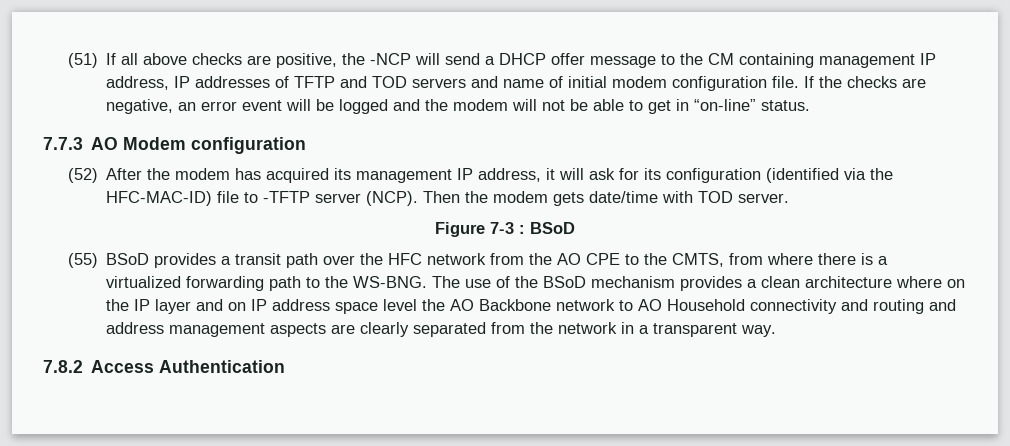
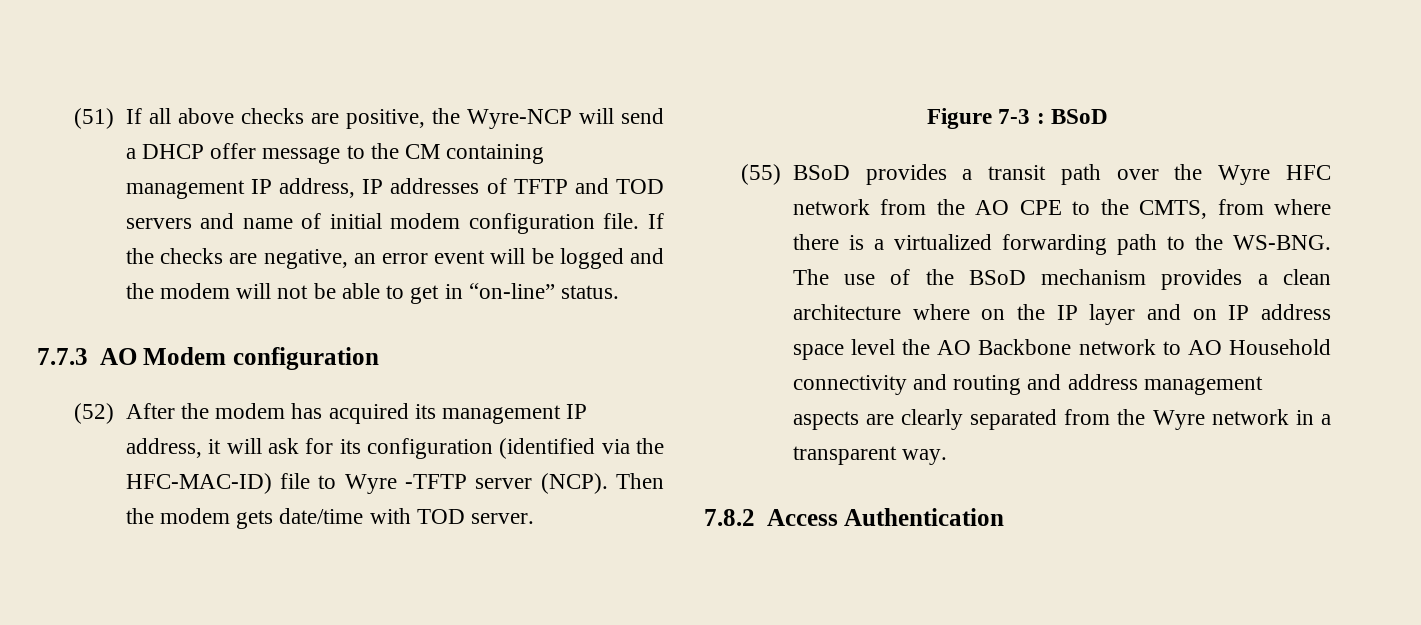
[370,53,412,65] -NCP -> [466,109,572,129] Wyre-NCP
(259, 197) none -> [344,474,397,494] Wyre
(384, 259) none -> [1218,165,1271,185] Wyre
(554, 328) none -> [1152,410,1205,430] Wyre

